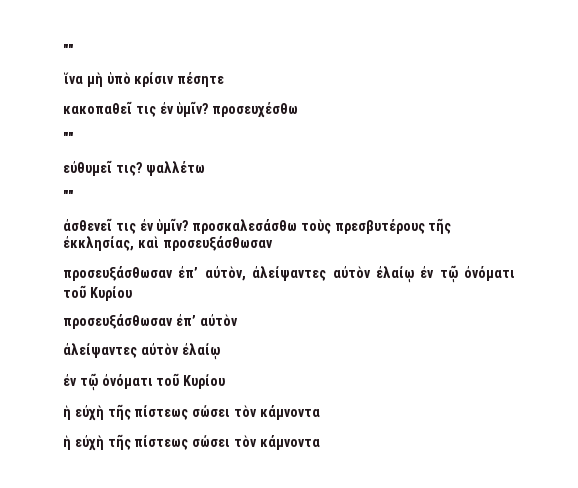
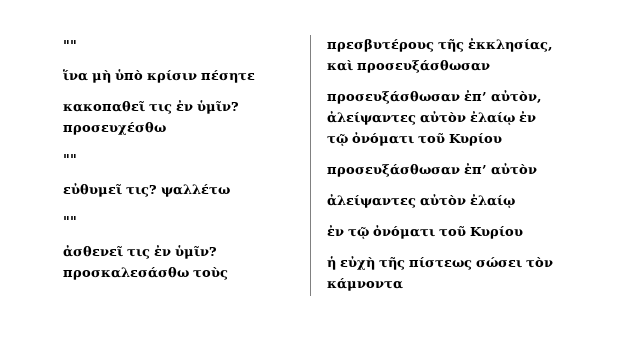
[63,434,320,451] // ἡ εὐχὴ τῆς πίστεως σώσει τὸν κάμνοντα -> (403, 284) none

